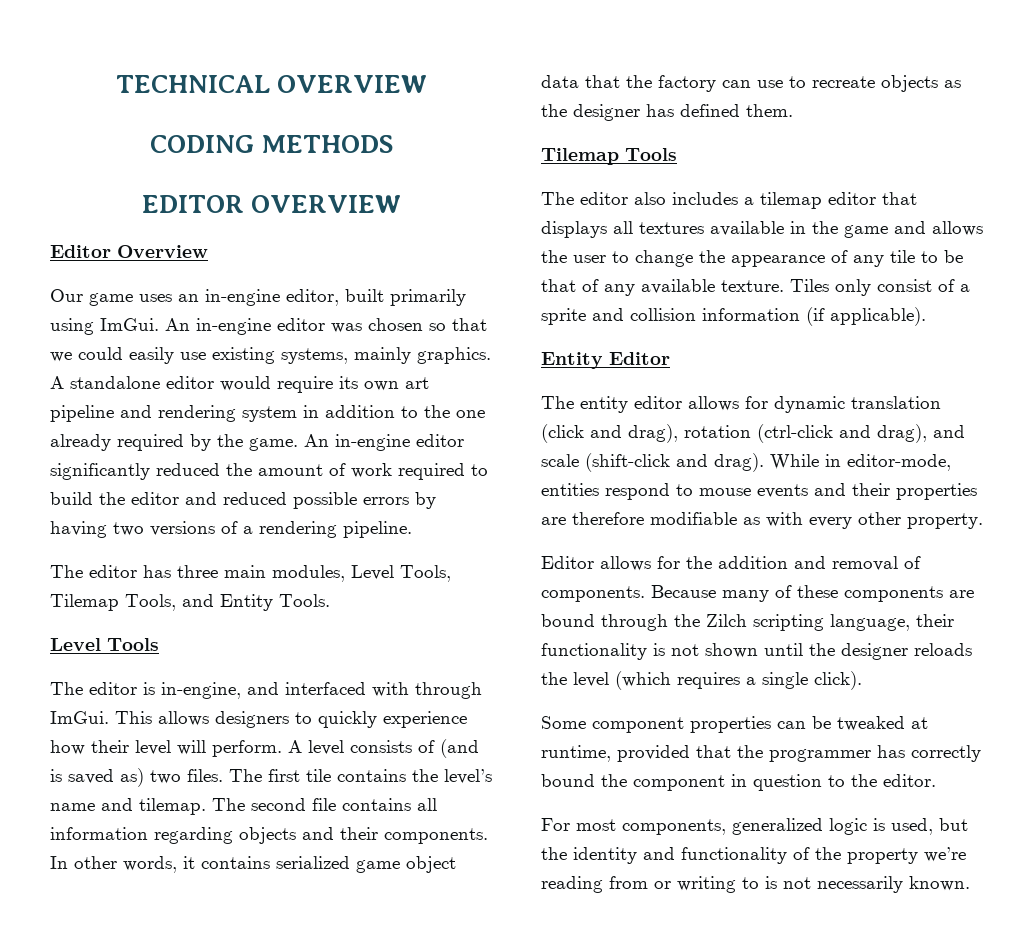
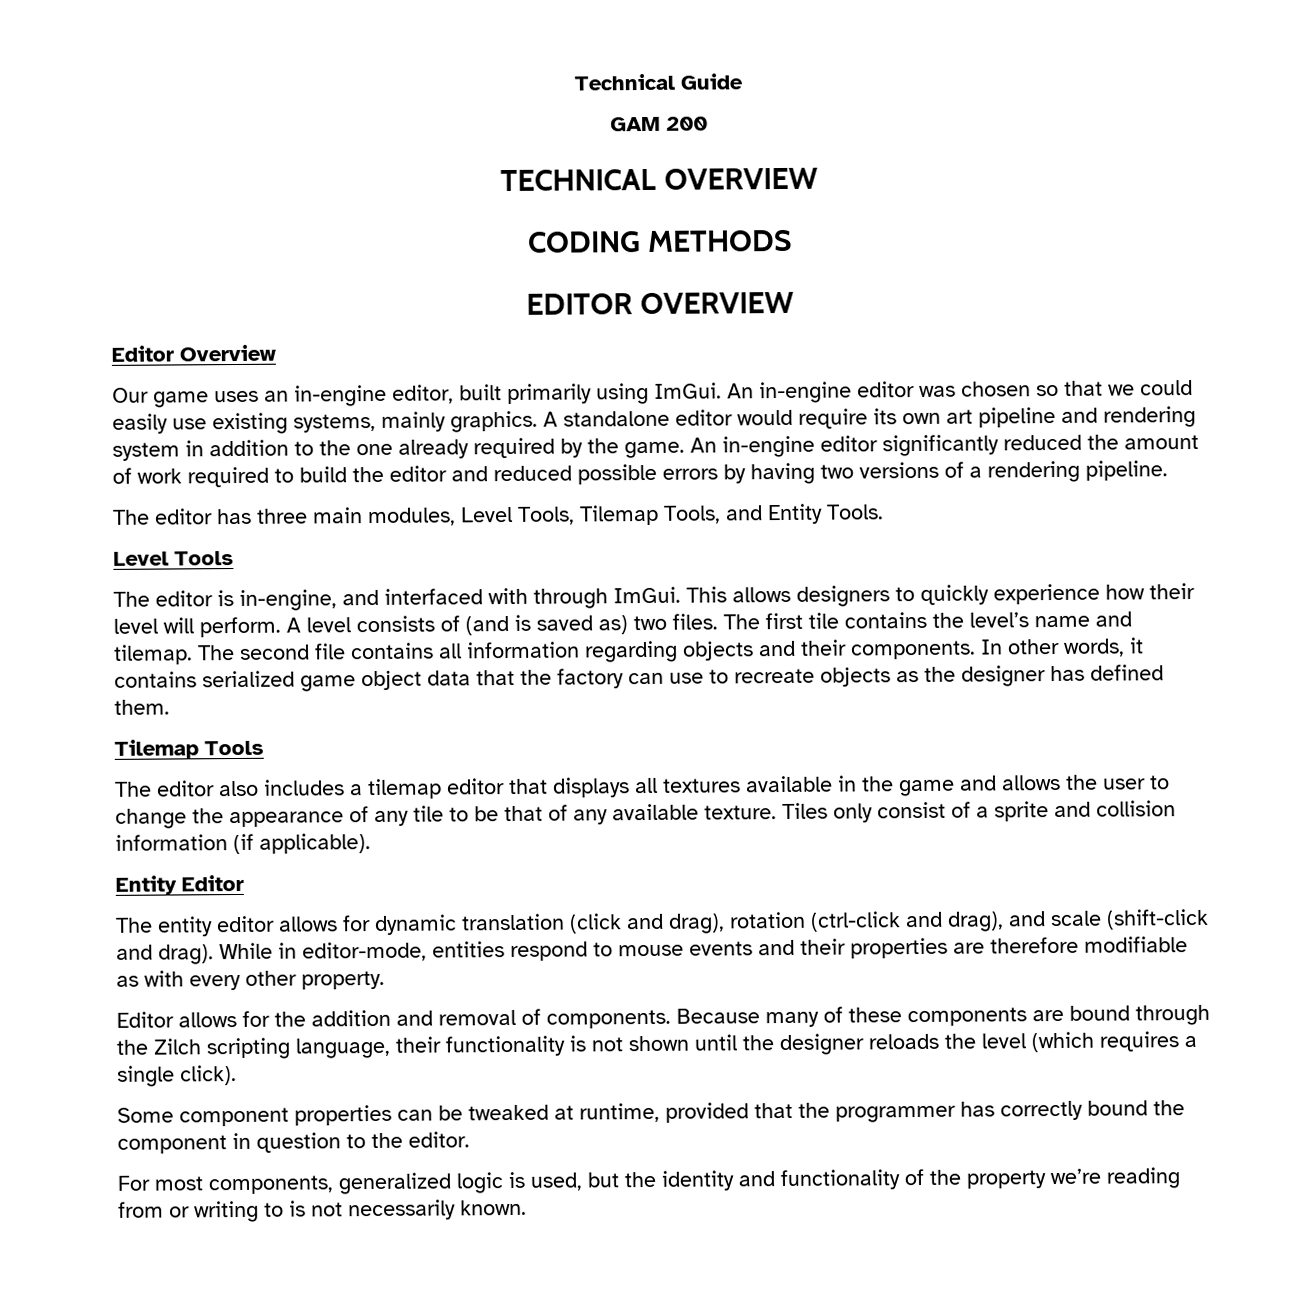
(115, 84) none -> [574,73,743,91] [610,116,708,132] Technical Guide // GAM 200 //

